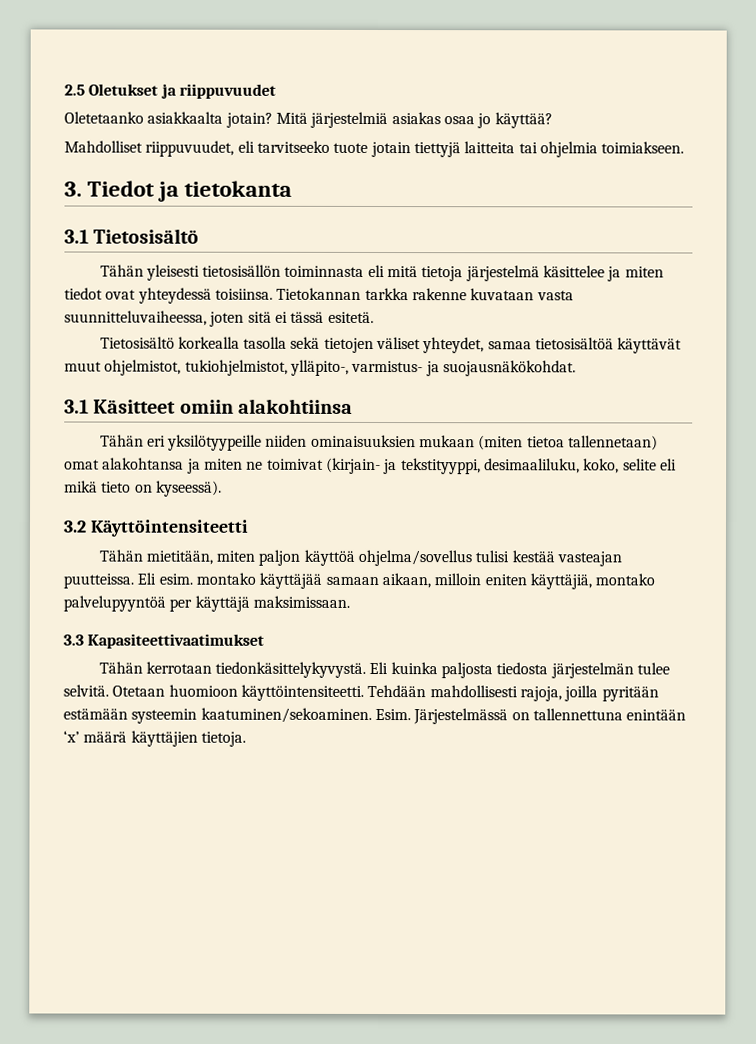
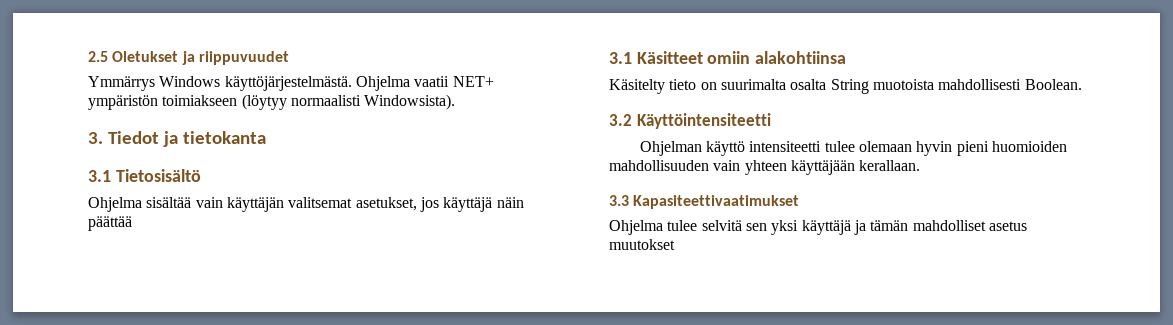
[64,111,553,129] [64,140,685,158] Oletetaanko asiakkaalta jotain? Mitä järjestelmiä asiakas osaa jo käyttää? // Mahdolliset riippuvuudet, eli tarvitseeko tuote jotain tiettyjä laitteita tai ohjelmia toimiakseen. -> [88,76,494,91] [88,94,456,110] Ymmärrys Windows käyttöjärjestelmästä. Ohjelma vaatii NET+ ympäristön toimiakseen (löytyy normaalisti Windowsista).
[99,264,664,282] [64,287,574,304] [64,310,374,327] [99,336,683,354] [64,359,576,377] [64,398,354,414] [99,434,659,451] [64,457,677,475] [64,480,222,497] [63,519,249,537] [98,549,623,567] [63,572,656,590] [63,595,350,612] [63,633,265,649] [98,661,671,679] [63,684,659,702] [63,707,687,725] [63,730,246,747] Tähän yleisesti tietosisällön toiminnasta eli mitä tietoja järjestelmä käsittelee ja miten tiedot ovat yhteydessä toisiinsa. Tietokannan tarkka rakenne kuvataan vasta suunnitteluvaiheessa, joten sitä ei tässä esitetä. // Tietosisältö korkealla tasolla sekä tietojen väliset yhteydet, samaa tietosisältöä käyttävät muut ohjelmistot, tukiohjelmistot, ylläpito-, varmistus- ja suojausnäkökohdat. // 3.1 Käsitteet omiin alakohtiinsa // Tähän eri yksilötyypeille niiden ominaisuuksien mukaan (miten tietoa tallennetaan) omat alakohtansa ja miten ne toimivat (kirjain- ja tekstityyppi, desimaaliluku, koko, selite eli mikä tieto on kyseessä). // 3.2 Käyttöintensiteetti // Tähän mietitään, miten paljon käyttöä ohjelma/sovellus tulisi kestää vasteajan puutteissa. Eli esim. montako käyttäjää samaan aikaan, milloin eniten käyttäjiä, montako palvelupyyntöä per käyttäjä maksimissaan. // 3.3 Kapasiteettivaatimukset // Tähän kerrotaan tiedonkäsittelykyvystä. Eli kuinka paljosta tiedosta järjestelmän tulee selvitä. Otetaan huomioon käyttöintensiteetti. Tehdään mahdollisesti rajoja, joilla pyritään estämään systeemin kaatuminen/sekoaminen. Esim. Järjestelmässä on tallennettuna enintään ‘x’ määrä käyttäjien tietoja. -> [88,197,524,212] [88,216,132,231] [609,51,847,64] [609,79,1082,94] [609,113,771,129] [639,141,1067,156] [609,160,921,175] [609,195,800,209] [609,220,1027,235] [609,239,675,250] Ohjelma sisältää vain käyttäjän valitsemat asetukset, jos käyttäjä näin päättää // 3.1 Käsitteet omiin alakohtiinsa // Käsitelty tieto on suurimalta osalta String muotoista mahdollisesti Boolean. // 3.2 Käyttöintensiteetti // Ohjelman käyttö intensiteetti tulee olemaan hyvin pieni huomioiden mahdollisuuden vain yhteen käyttäjään kerallaan. // 3.3 Kapasiteettivaatimukset // Ohjelma tulee selvitä sen yksi käyttäjä ja tämän mahdolliset asetus muutokset

